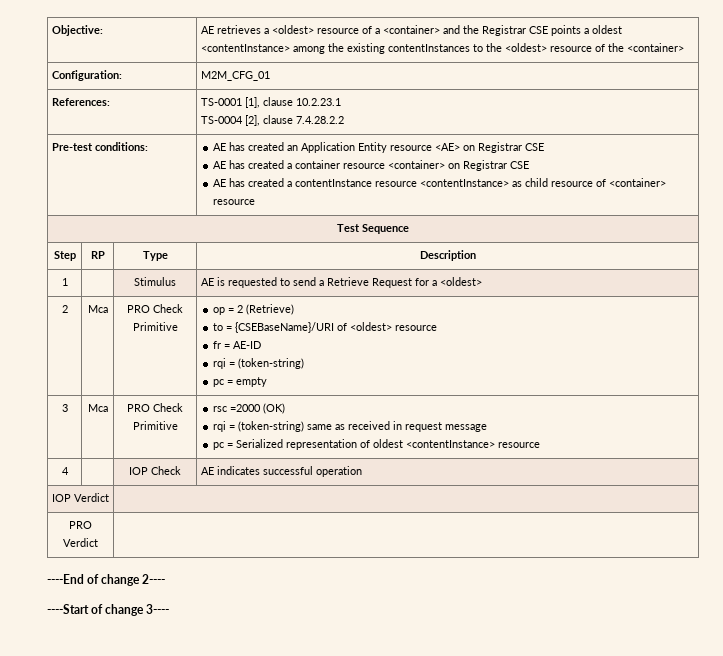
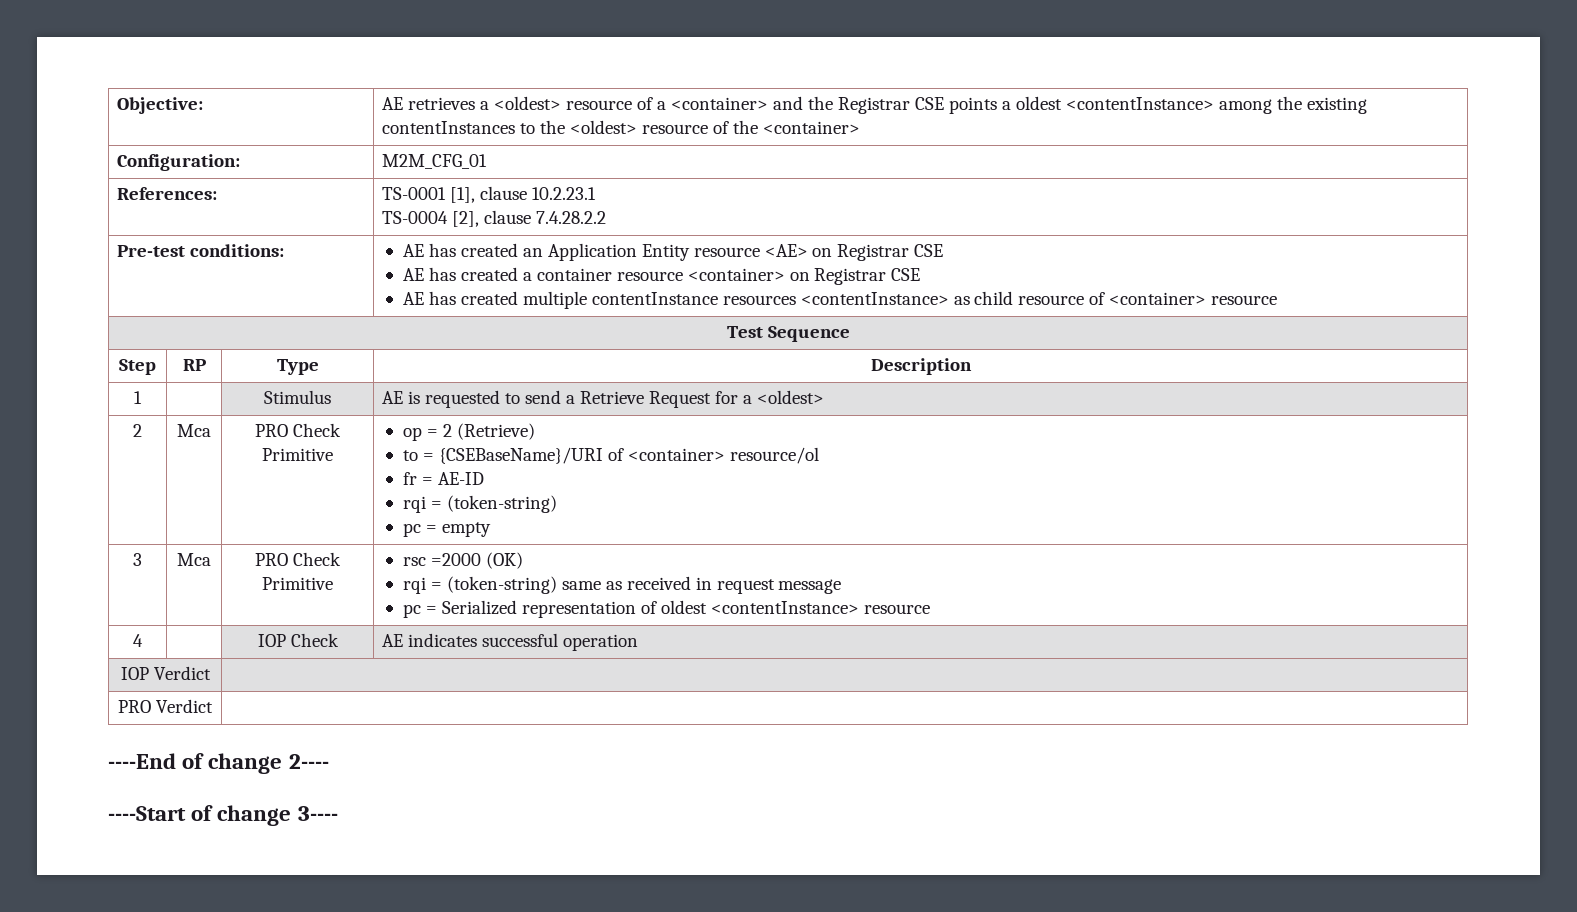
[286,179,417,187] a contentInstance resource -> [522,291,796,309] multiple contentInstance resources
[349,322,437,331] <oldest> resource -> [627,447,819,464] <container> resource/ol

